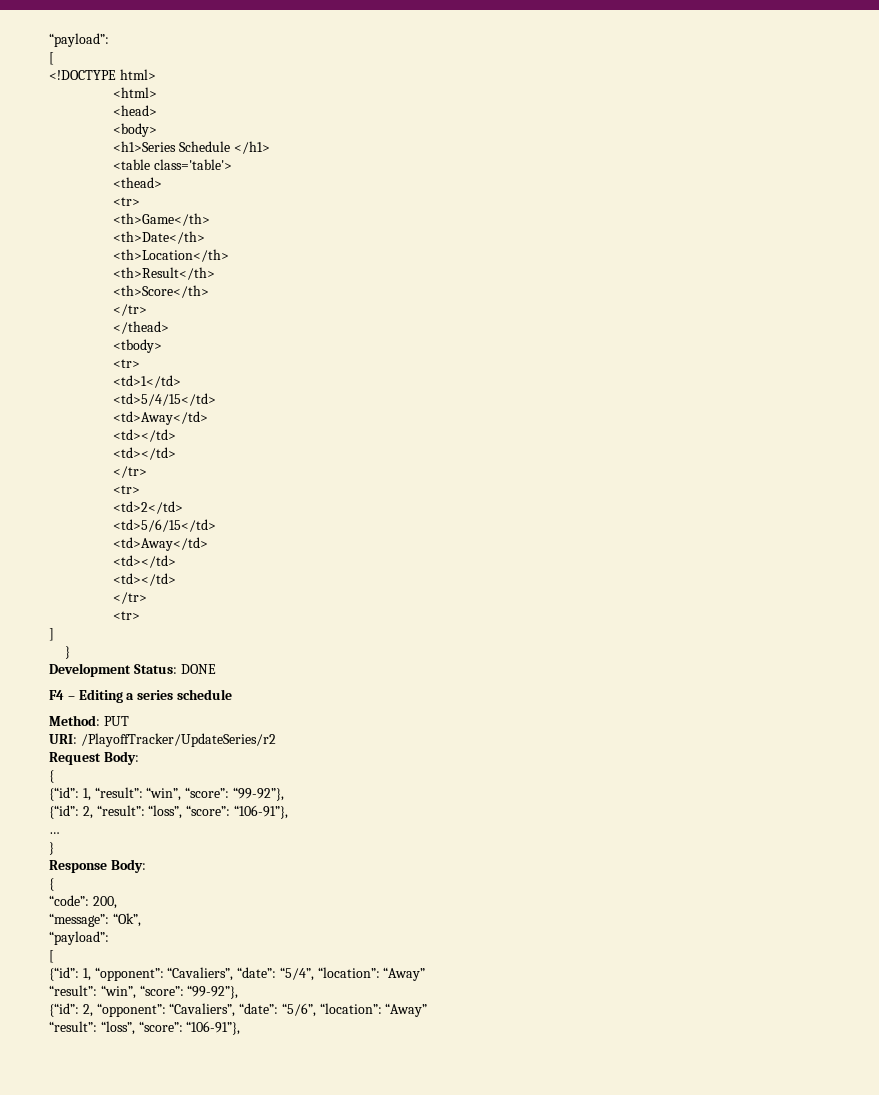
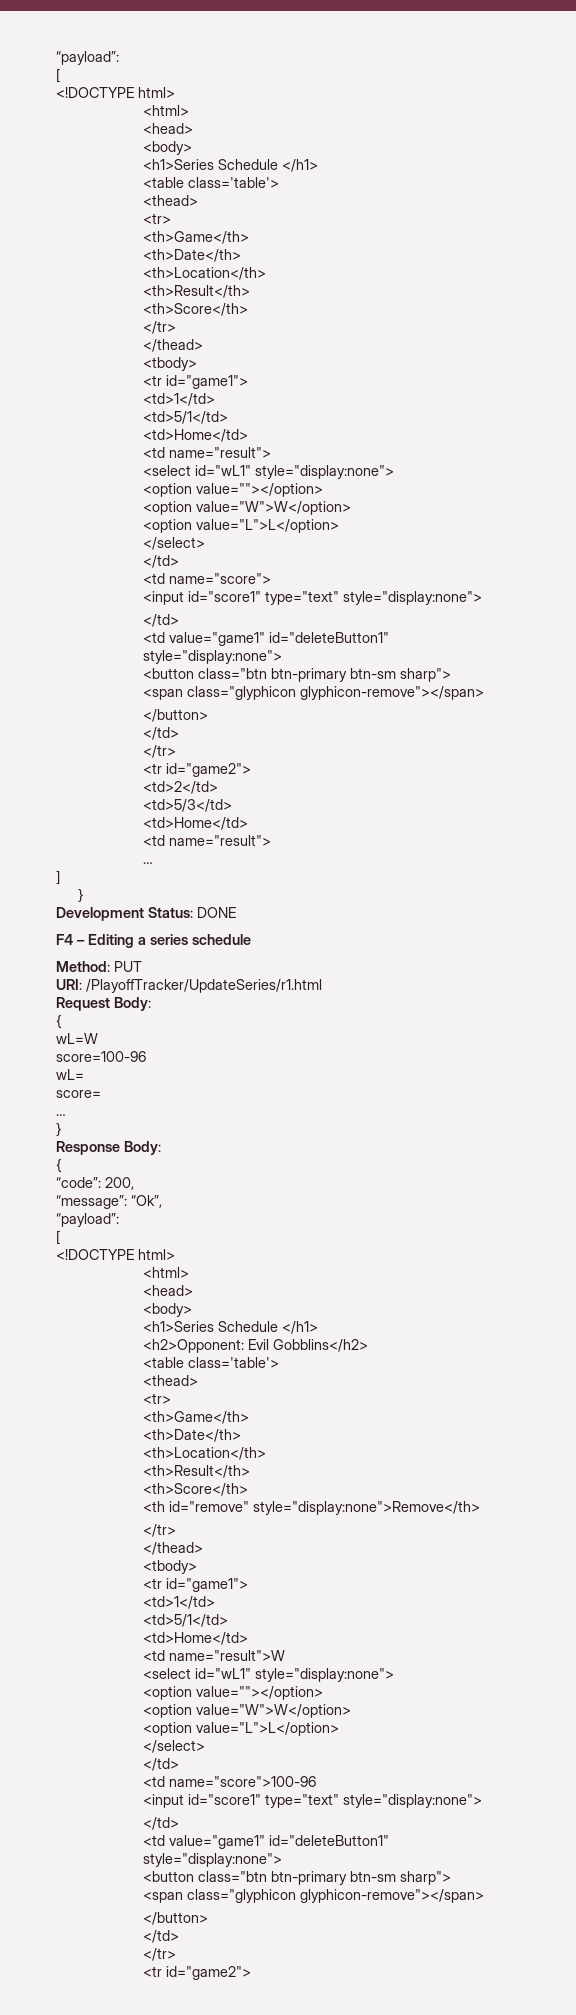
[113,359,141,368] [113,375,182,388] [113,393,217,406] [113,411,209,425] [113,429,177,442] [113,447,177,460] [113,466,148,478] [113,485,141,494] <tr> // <td>1</td> // <td>5/4/15</td> // <td>Away</td> // <td></td> // <td></td> // </tr> // <tr> -> [143,375,249,389] [143,393,216,406] [143,411,229,424] [143,429,249,442] [143,447,272,458] [143,465,395,479] [143,483,324,497] [143,501,352,515] [143,519,340,533] [143,537,206,550] [143,555,180,568] [143,573,272,584] [143,591,483,605] [143,614,180,627] [143,632,390,646] [143,650,283,664] [143,668,452,682] [143,686,485,700] [143,709,209,722] [143,727,180,740] [143,745,177,758] [143,763,252,777] <tr id="game1"> // <td>1</td> // <td>5/1</td> // <td>Home</td> // <td name="result"> // <select id="wL1" style="display:none"> // <option value=""></option> // <option value="W">W</option> // <option value="L">L</option> // </select> // </td> // <td name="score"> // <input id="score1" type="text" style="display:none"> // </td> // <td value="game1" id="deleteButton1" style="display:none"> // <button class="btn btn-primary btn-sm sharp"> // <span class="glyphicon glyphicon-remove"></span> // </button> // </td> // </tr> // <tr id="game2">
[113,519,217,532] [113,537,209,551] [113,555,177,568] [113,573,177,586] [113,592,148,604] [113,611,141,620] <td>5/6/15</td> // <td>Away</td> // <td></td> // <td></td> // </tr> // <tr> -> [143,799,233,812] [143,817,249,830] [143,835,272,846] [143,862,154,864] <td>5/3</td> // <td>Home</td> // <td name="result"> // …
[80,733,276,747] /PlayoffTracker/UpdateSeries/r2 -> [86,979,322,993] /PlayoffTracker/UpdateSeries/r1.html
[49,787,284,801] [49,805,288,819] {“id”: 1, “result”: “win”, “score”: “99-92”}, // {“id”: 2, “result”: “loss”, “score”: “106-91”}, -> [56,1033,98,1044] [56,1051,146,1062] [56,1069,84,1080] [56,1090,101,1098] wL=W // score=100-96 // wL= // score=
[49,967,426,981] [49,985,239,999] [49,1003,428,1017] [49,1021,241,1035] {“id”: 1, “opponent”: “Cavaliers”, “date”: “5/4”, “location”: “Away” // “result”: “win”, “score”: “99-92”}, // {“id”: 2, “opponent”: “Cavaliers”, “date”: “5/6”, “location”: “Away” // “result”: “loss”, “score”: “106-91”}, -> [56,1249,175,1260] [143,1267,190,1278] [143,1285,194,1296] [143,1303,193,1317] [143,1321,319,1334] [143,1339,369,1353] [143,1357,280,1368] [143,1375,199,1386] [143,1393,172,1404] [143,1411,250,1424] [143,1429,242,1442] [143,1447,267,1460] [143,1465,251,1478] [143,1483,249,1496] [143,1501,481,1515] [143,1524,177,1537] [143,1542,204,1555] [143,1560,198,1574] [143,1578,249,1592] [143,1596,216,1609] [143,1614,229,1627] [143,1632,249,1645] [143,1650,286,1661] [143,1668,395,1682] [143,1686,324,1700] [143,1704,352,1718] [143,1722,340,1736] [143,1740,206,1753] [143,1758,180,1771] [143,1776,317,1787] [143,1794,483,1808] [143,1817,180,1830] [143,1835,390,1849] [143,1853,283,1867] [143,1871,452,1885] [143,1889,485,1903] [143,1912,209,1925] [143,1930,180,1943] [143,1948,177,1961] [143,1966,252,1980] <!DOCTYPE html> // <html> // <head> // <body> // <h1>Series Schedule </h1> // <h2>Opponent: Evil Gobblins</h2> // <table class='table'> // <thead> // <tr> // <th>Game</th> // <th>Date</th> // <th>Location</th> // <th>Result</th> // <th>Score</th> // <th id="remove" style="display:none">Remove</th> // </tr> // </thead> // <tbody> // <tr id="game1"> // <td>1</td> // <td>5/1</td> // <td>Home</td> // <td name="result">W // <select id="wL1" style="display:none"> // <option value=""></option> // <option value="W">W</option> // <option value="L">L</option> // </select> // </td> // <td name="score">100-96 // <input id="score1" type="text" style="display:none"> // </td> // <td value="game1" id="deleteButton1" style="display:none"> // <button class="btn btn-primary btn-sm sharp"> // <span class="glyphicon glyphicon-remove"></span> // </button> // </td> // </tr> // <tr id="game2">

